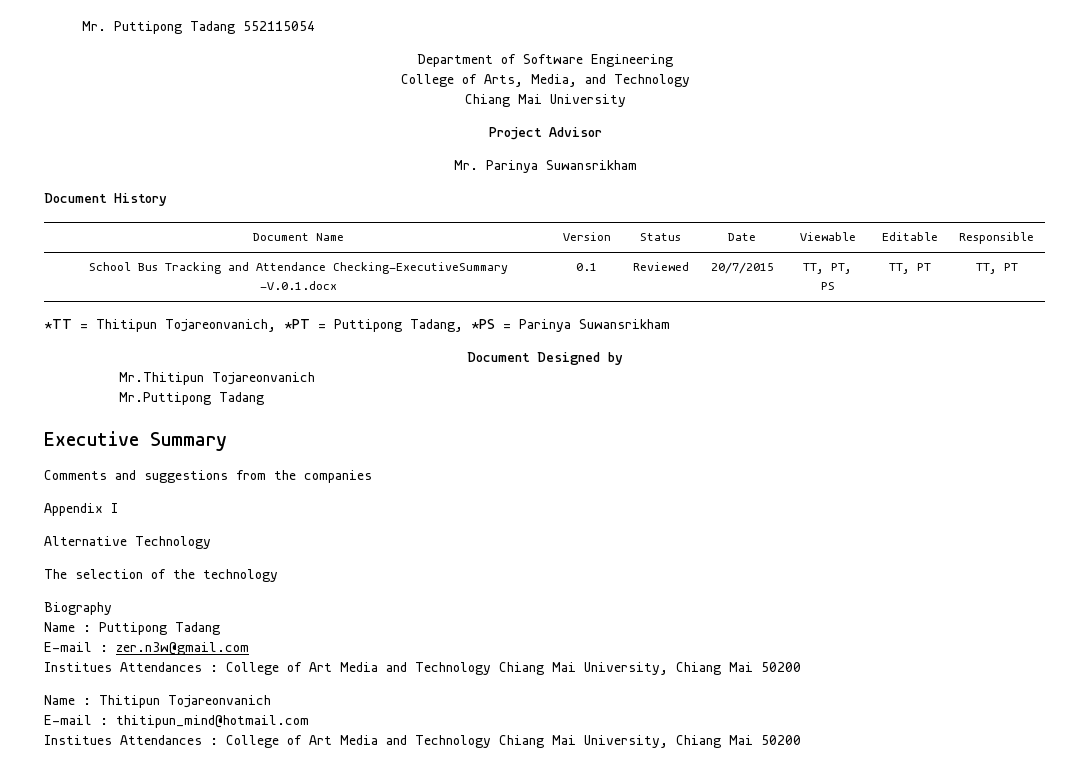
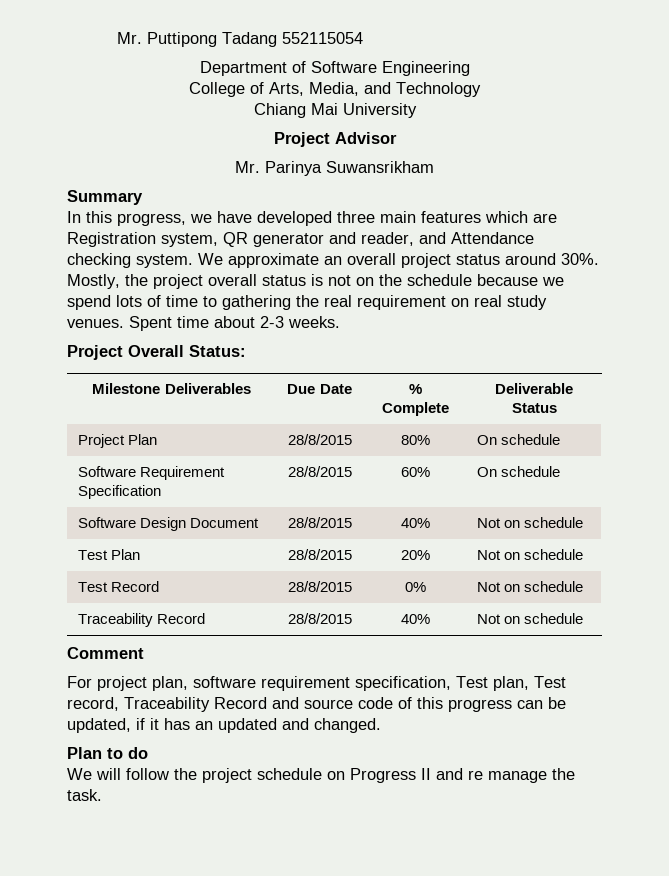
[44,193,167,206] [252,233,344,241] [562,232,611,241] [640,233,681,241] [728,233,756,241] [799,232,856,241] [881,232,938,241] [959,232,1034,244] [88,262,508,274] [259,281,337,290] [576,263,597,271] [632,262,689,271] [710,262,774,274] [803,263,852,274] [820,282,835,290] [888,263,931,274] [975,263,1018,274] [44,319,670,332] [467,352,623,365] [119,372,316,385] [119,392,265,405] [44,431,227,451] [44,470,372,483] [44,503,118,516] [44,536,211,549] [44,569,278,582] [44,602,112,615] [44,622,220,635] [44,642,249,655] [44,662,801,675] [44,695,271,708] [44,715,309,728] [44,735,801,748] Document History // Document Name | Version | Status | Date | Viewable | Editable | Responsible // School Bus Tracking and Attendance Checking-ExecutiveSummary -V.0.1.docx | 0.1 | Reviewed | 20/7/2015 | TT, PT, PS | TT, PT | TT, PT // *TT = Thitipun Tojareonvanich, *PT = Puttipong Tadang, *PS = Parinya Suwansrikham // Document Designed by // Mr.Thitipun Tojareonvanich // Mr.Puttipong Tadang // Executive Summary // Comments and suggestions from the companies // Appendix I // Alternative Technology // The selection of the technology // Biography // Name : Puttipong Tadang // E-mail : zer.n3w@gmail.com // Institues Attendances : College of Art Media and Technology Chiang Mai University, Chiang Mai 50200 // Name : Thitipun Tojareonvanich // E-mail : thitipun_mind@hotmail.com // Institues Attendances : College of Art Media and Technology Chiang Mai University, Chiang Mai 50200 -> [67,190,143,205] [67,211,557,226] [67,232,534,247] [67,253,599,268] [67,274,564,289] [67,295,547,310] [67,316,340,331] [67,345,246,360] [92,383,251,394] [287,384,352,394] [408,384,422,394] [381,402,449,416] [495,383,573,394] [511,403,557,413] [78,434,158,448] [287,434,352,445] [400,435,430,445] [477,434,561,445] [78,466,226,480] [78,485,162,499] [287,466,352,477] [400,467,430,477] [477,466,561,477] [78,517,260,531] [287,517,352,528] [400,518,430,528] [477,517,584,528] [78,549,141,560] [287,549,352,560] [400,550,430,560] [477,549,584,560] [78,581,160,592] [287,581,352,592] [404,582,426,592] [477,581,584,592] [78,613,206,627] [287,613,352,624] [400,614,430,624] [477,613,584,624] [67,647,144,659] [67,676,566,691] [67,697,566,712] [67,718,381,733] [67,747,148,759] [67,768,575,783] [67,789,102,801] Summary // In this progress, we have developed three main features which are Registration system, QR generator and reader, and Attendance checking system. We approximate an overall project status around 30%. Mostly, the project overall status is not on the schedule because we spend lots of time to gathering the real requirement on real study venues. Spent time about 2-3 weeks. // Project Overall Status: // Milestone Deliverables | Due Date | % Complete | Deliverable Status // Project Plan | 28/8/2015 | 80% | On schedule // Software Requirement Specification | 28/8/2015 | 60% | On schedule // Software Design Document | 28/8/2015 | 40% | Not on schedule // Test Plan | 28/8/2015 | 20% | Not on schedule // Test Record | 28/8/2015 | 0% | Not on schedule // Traceability Record | 28/8/2015 | 40% | Not on schedule // Comment // For project plan, software requirement specification, Test plan, Test record, Traceability Record and source code of this progress can be updated, if it has an updated and changed. // Plan to do // We will follow the project schedule on Progress II and re manage the task.

